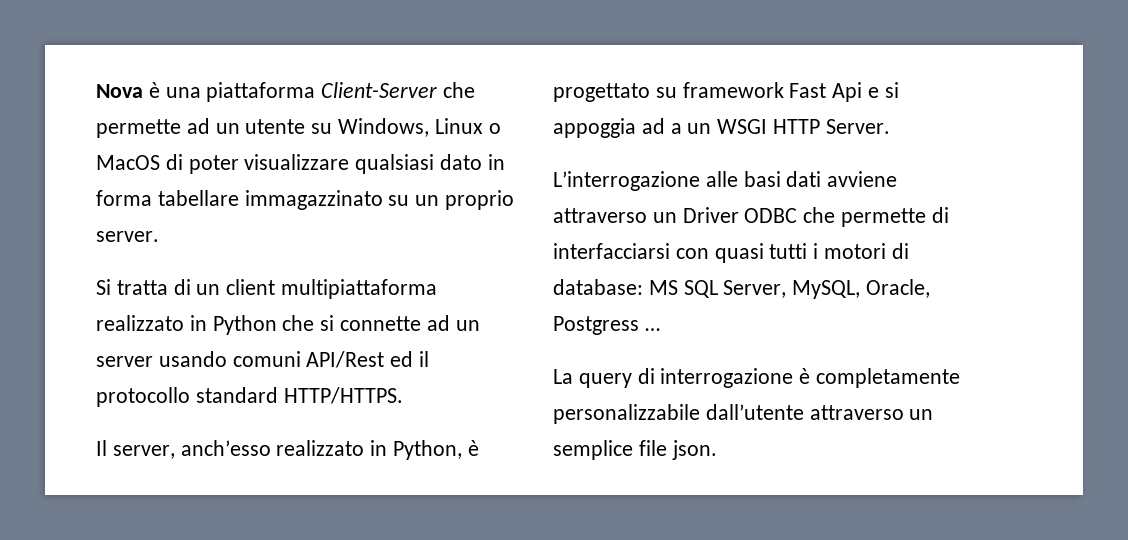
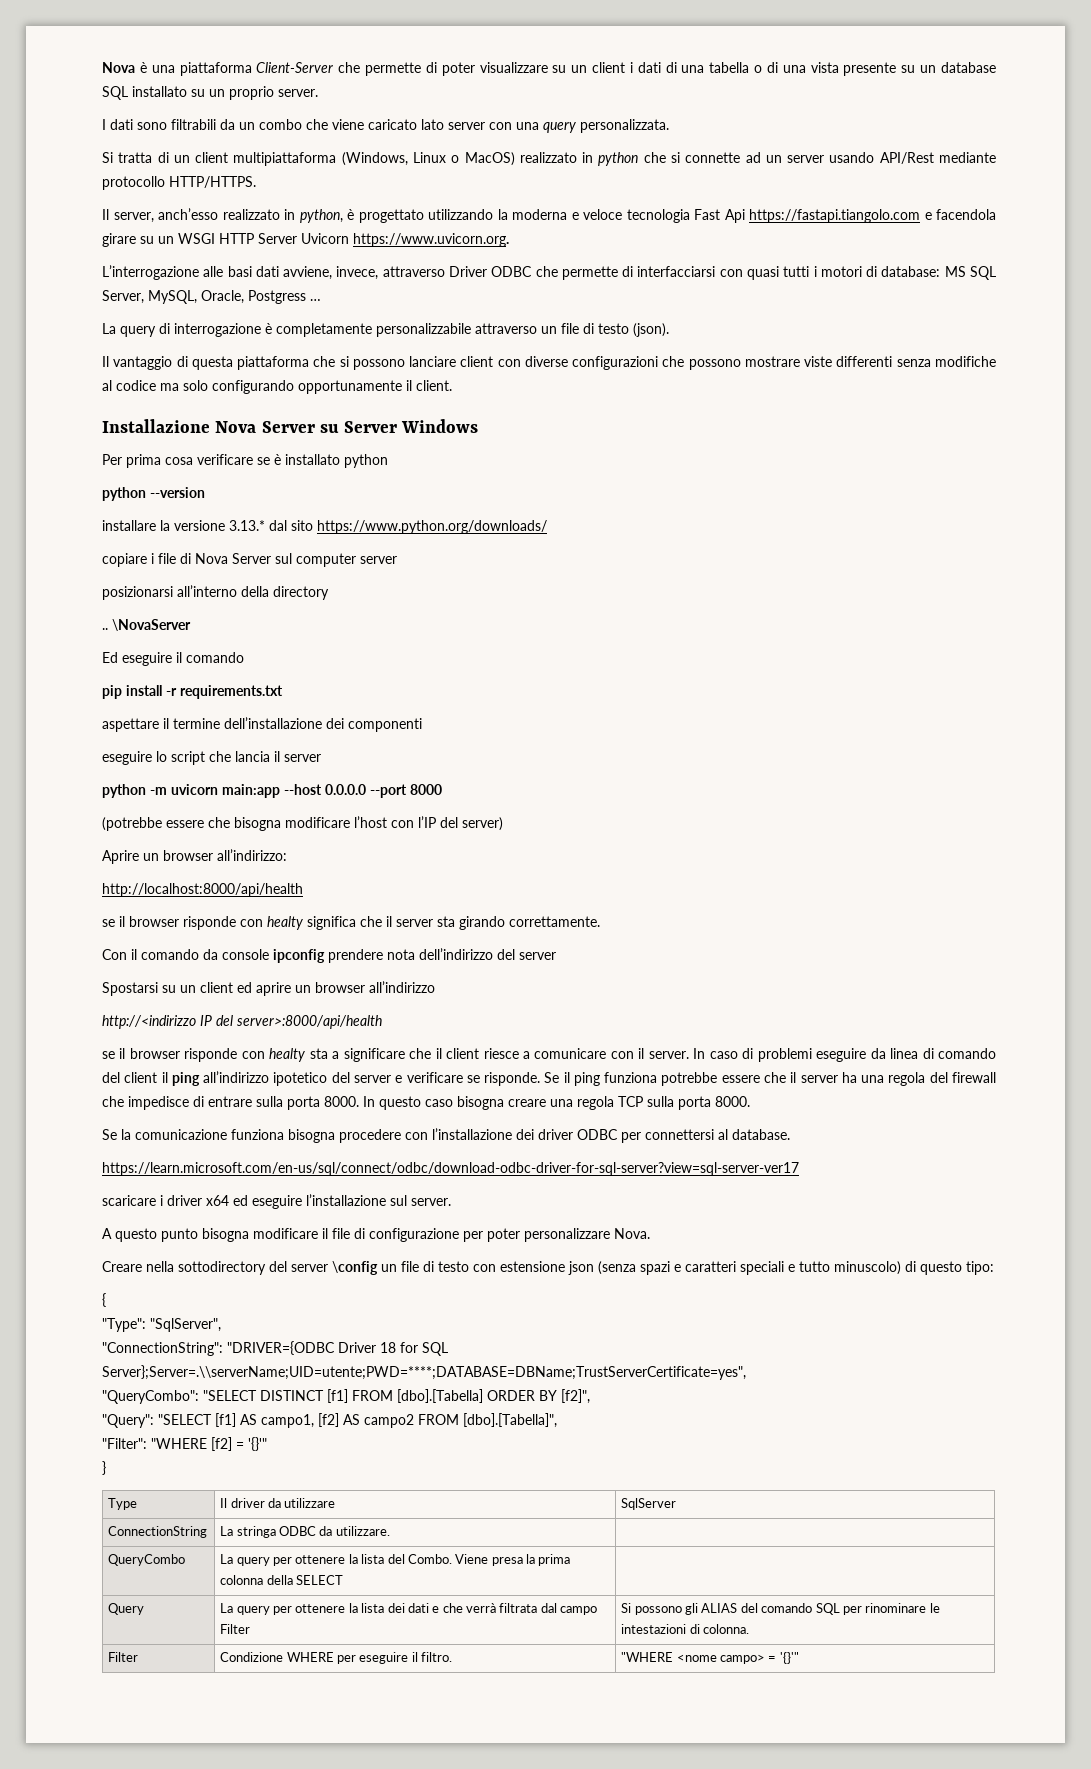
[186,118,501,137] [96,154,505,174] [96,190,515,210] [96,231,159,242] ad un utente su Windows, Linux o MacOS di poter visualizzare qualsiasi dato in forma tabellare immagazzinato su un proprio server. -> [425,62,997,76] [102,86,318,100] [102,119,669,133] di poter visualizzare su un client i dati di una tabella o di una vista presente su un database SQL installato su un proprio server. // I dati sono filtrabili da un combo che viene caricato lato server con una query personalizzata.
[96,315,277,335] realizzato in Python -> [341,152,639,166] (Windows, Linux o MacOS) realizzato in python
[232,351,430,368] [96,387,278,407] comuni API/Rest ed il protocollo standard -> [879,152,997,164] [102,176,165,190] API/Rest mediante protocollo
[393,440,463,460] Python, -> [299,209,343,223] python,
[655,82,899,102] [553,118,890,138] su framework Fast Api e si appoggia ad a un WSGI HTTP Server. -> [428,209,996,223] [102,233,509,247] utilizzando la moderna e veloce tecnologia Fast Api https://fastapi.tiangolo.com e facendola girare su un WSGI HTTP Server Uvicorn https://www.uvicorn.org.
[827,171,898,187] [553,208,677,223] avviene attraverso un -> [283,266,445,280] avviene, invece, attraverso
[705,404,934,420] [553,440,717,460] dall’utente attraverso un semplice file json. -> [475,323,669,337] [102,356,997,370] [102,380,452,394] [102,419,479,433] [102,454,388,468] [102,487,205,501] [102,520,547,534] [102,553,397,567] [102,585,329,600] [102,619,191,631] [102,652,244,666] [102,685,283,699] [102,717,422,732] [102,751,321,765] [102,784,442,798] [102,816,503,831] [102,849,287,864] [102,883,303,897] [102,916,600,930] [102,948,556,963] [102,981,435,996] [102,1015,382,1029] [102,1048,996,1062] [102,1071,996,1086] [102,1096,750,1110] [102,1128,790,1143] [102,1162,799,1176] [102,1194,451,1209] [102,1228,650,1242] [102,1261,994,1275] [102,1293,106,1307] [102,1318,221,1332] [102,1341,448,1356] [102,1365,746,1380] [102,1389,590,1404] [102,1413,557,1428] [102,1437,267,1451] [102,1461,106,1475] [108,1498,138,1510] [220,1498,336,1508] [621,1498,677,1510] [108,1526,208,1538] [220,1526,390,1538] [108,1554,186,1566] [220,1554,571,1566] [220,1575,344,1585] [108,1603,145,1615] [220,1603,598,1615] [220,1624,251,1634] [621,1603,940,1615] [621,1624,750,1634] [108,1652,139,1662] [220,1652,453,1664] [621,1652,799,1664] attraverso un file di testo (json). // Il vantaggio di questa piattaforma che si possono lanciare client con diverse configurazioni che possono mostrare viste differenti senza modifiche al codice ma solo configurando opportunamente il client. // Installazione Nova Server su Server Windows // Per prima cosa verificare se è installato python // python --version // installare la versione 3.13.* dal sito https://www.python.org/downloads/ // copiare i file di Nova Server sul computer server // posizionarsi all’interno della directory // .. \NovaServer // Ed eseguire il comando // pip install -r requirements.txt // aspettare il termine dell’installazione dei componenti // eseguire lo script che lancia il server // python -m uvicorn main:app --host 0.0.0.0 --port 8000 // (potrebbe essere che bisogna modificare l’host con l’IP del server) // Aprire un browser all’indirizzo: // http://localhost:8000/api/health // se il browser risponde con healty significa che il server sta girando correttamente. // Con il comando da console ipconfig prendere nota dell’indirizzo del server // Spostarsi su un client ed aprire un browser all’indirizzo // http://<indirizzo IP del server>:8000/api/health // se il browser risponde con healty sta a significare che il client riesce a comunicare con il server. In caso di problemi eseguire da linea di comando del client il ping all’indirizzo ipotetico del server e verificare se risponde. Se il ping funziona potrebbe essere che il server ha una regola del firewall che impedisce di entrare sulla porta 8000. In questo caso bisogna creare una regola TCP sulla porta 8000. // Se la comunicazione funziona bisogna procedere con l’installazione dei driver ODBC per connettersi al database. // https://learn.microsoft.com/en-us/sql/connect/odbc/download-odbc-driver-for-sql-server?view=sql-server-ver17 // scaricare i driver x64 ed eseguire l’installazione sul server. // A questo punto bisogna modificare il file di configurazione per poter personalizzare Nova. // Creare nella sottodirectory del server \config un file di testo con estensione json (senza spazi e caratteri speciali e tutto minuscolo) di questo tipo: // { // "Type": "SqlServer", // "ConnectionString": "DRIVER={ODBC Driver 18 for SQL Server};Server=.\\serverName;UID=utente;PWD=****;DATABASE=DBName;TrustServerCertificate=yes", // "QueryCombo": "SELECT DISTINCT [f1] FROM [dbo].[Tabella] ORDER BY [f2]", // "Query": "SELECT [f1] AS campo1, [f2] AS campo2 FROM [dbo].[Tabella]", // "Filter": "WHERE [f2] = '{}'" // } // Type | Il driver da utilizzare | SqlServer // ConnectionString | La stringa ODBC da utilizzare. | // QueryCombo | La query per ottenere la lista del Combo. Viene presa la prima colonna della SELECT | // Query | La query per ottenere la lista dei dati e che verrà filtrata dal campo Filter | Si possono gli ALIAS del comando SQL per rinominare le intestazioni di colonna. // Filter | Condizione WHERE per eseguire il filtro. | "WHERE <nome campo> = '{}'"

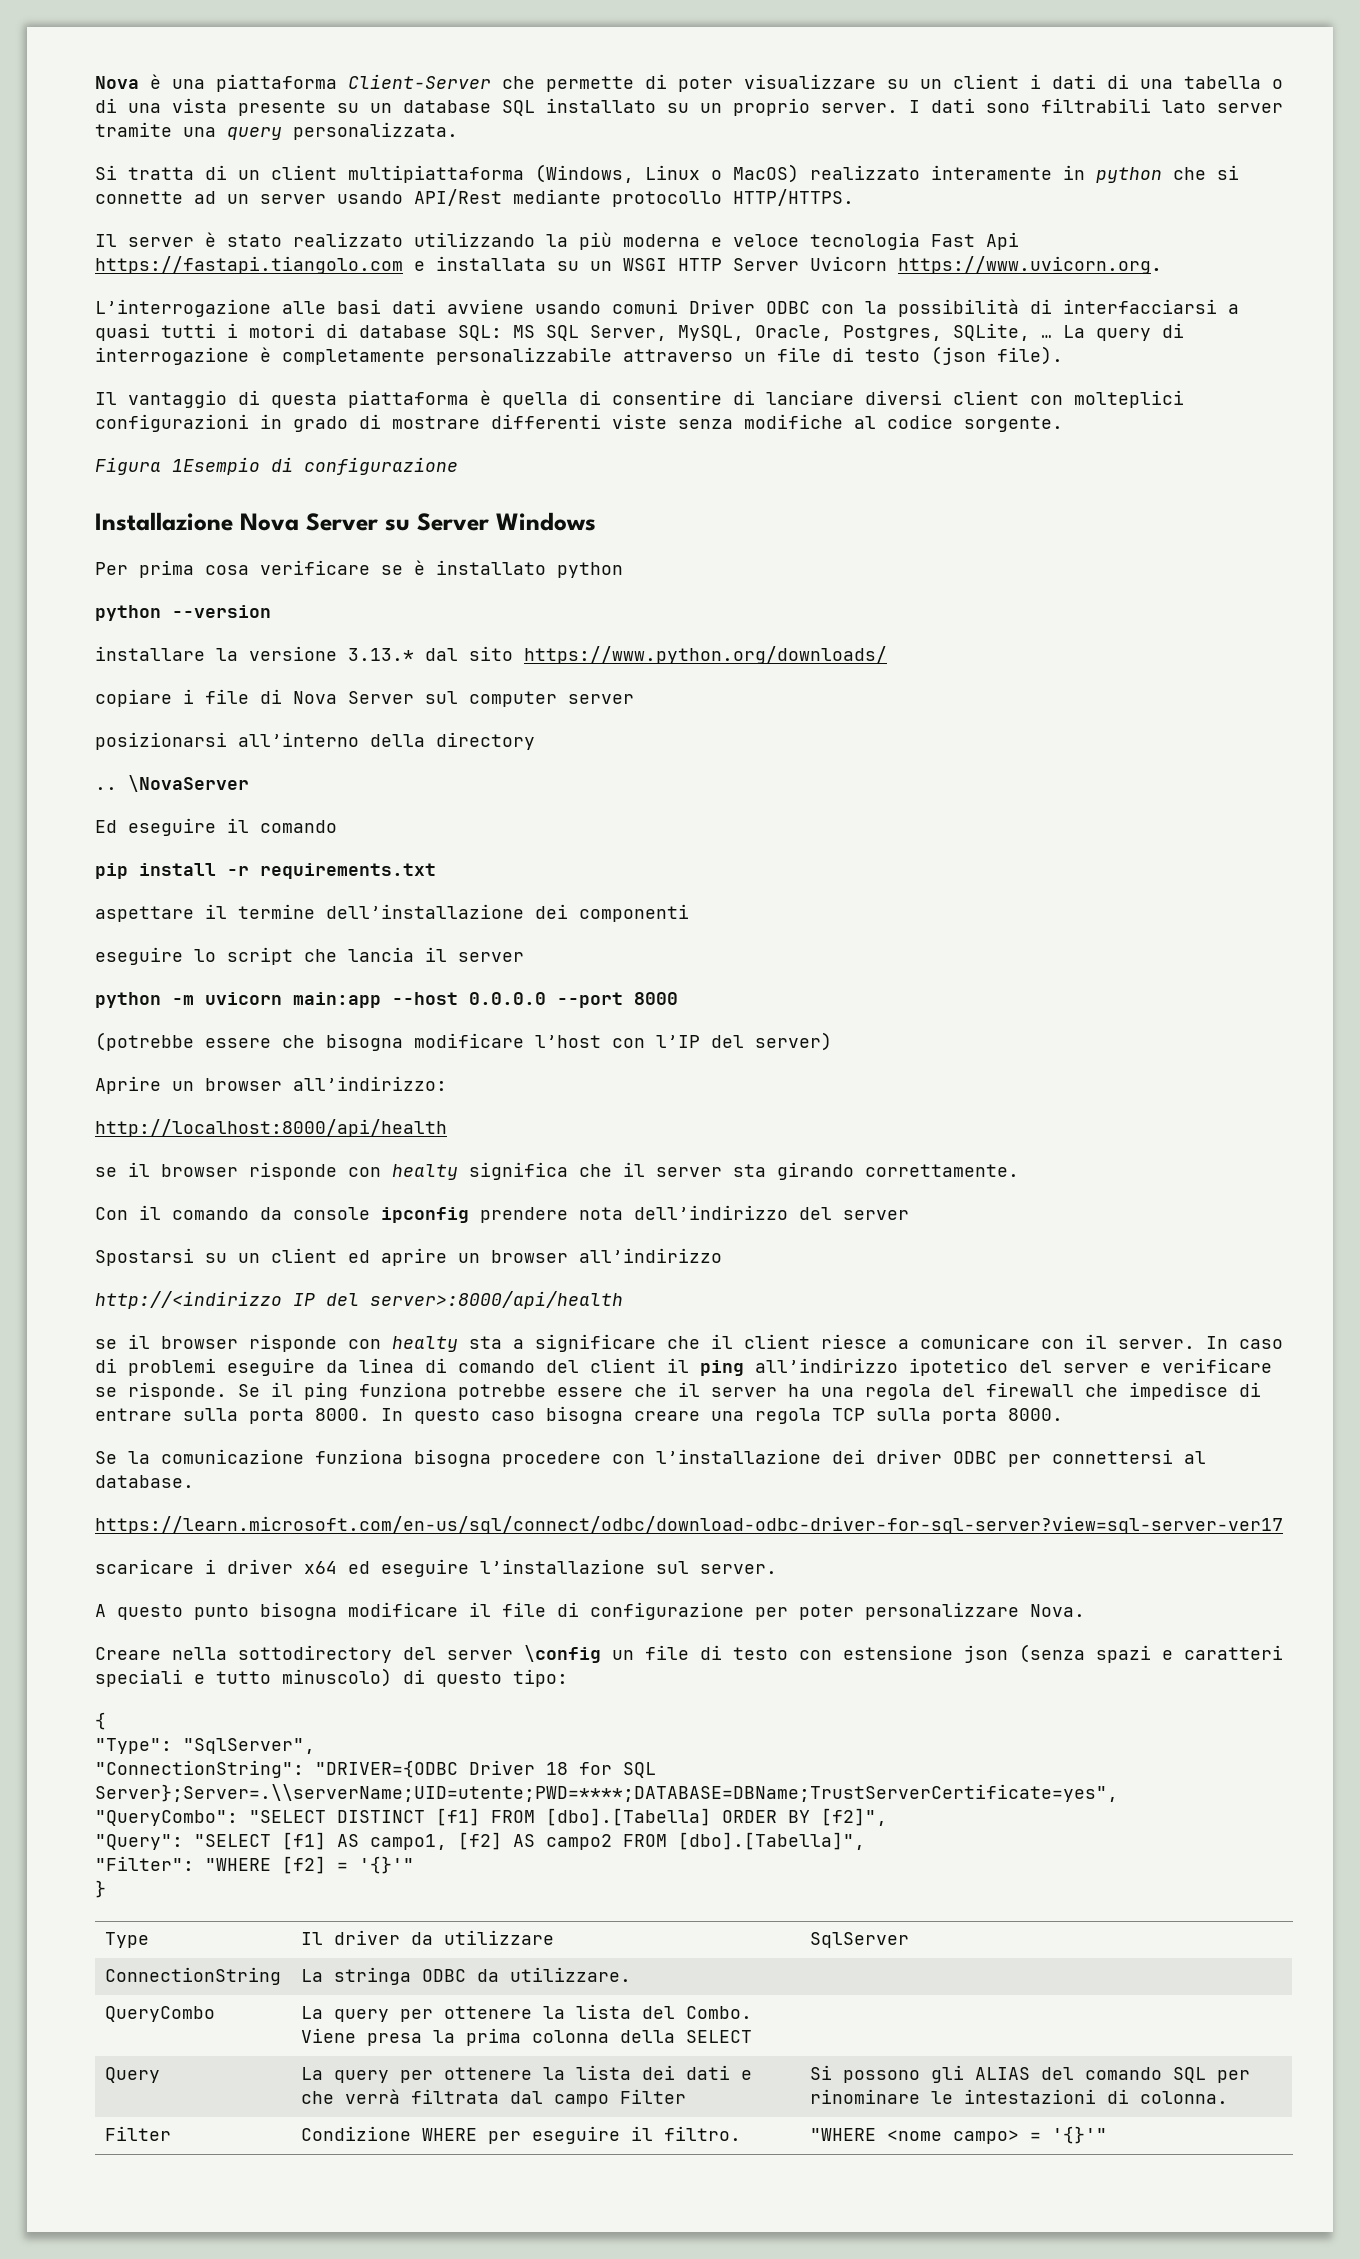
(318, 93) // -> (898, 108) none
[220,119,417,130] da un combo che viene caricato -> (1151, 105) none
[489,122,512,130] con -> [95,122,172,137] tramite
(577, 157) none -> [931,165,1052,180] interamente
[113,208,424,223] server, anch’esso realizzato in python, è progettato -> [128,232,403,247] server è stato realizzato
(508, 214) none -> [579,232,612,250] più
[936,209,996,220] [102,233,136,247] facendola girare -> [436,256,546,271] installata
[283,266,618,280] avviene, invece, attraverso Driver ODBC che permette -> [447,299,1019,317] avviene usando comuni Driver ODBC con la possibilità
[719,269,743,277] con -> [1228,304,1239,314] a
[881,266,941,277] database: -> [359,325,502,341] database SQL:
[248,290,306,304] Postgress -> [843,323,1030,341] Postgres, SQLite,
(321, 300) // -> (1052, 336) none
[633,323,669,337] (json). -> [931,346,1063,365] (json file).
[313,356,997,370] [102,380,452,394] che si possono lanciare client con diverse configurazioni che possono mostrare viste differenti senza modifiche al codice ma solo configurando opportunamente il client. -> [480,390,1184,408] [95,414,1063,432] [95,457,458,475] è quella di consentire di lanciare diversi client con molteplici configurazioni in grado di mostrare differenti viste senza modifiche al codice sorgente. // Figura 1Esempio di configurazione

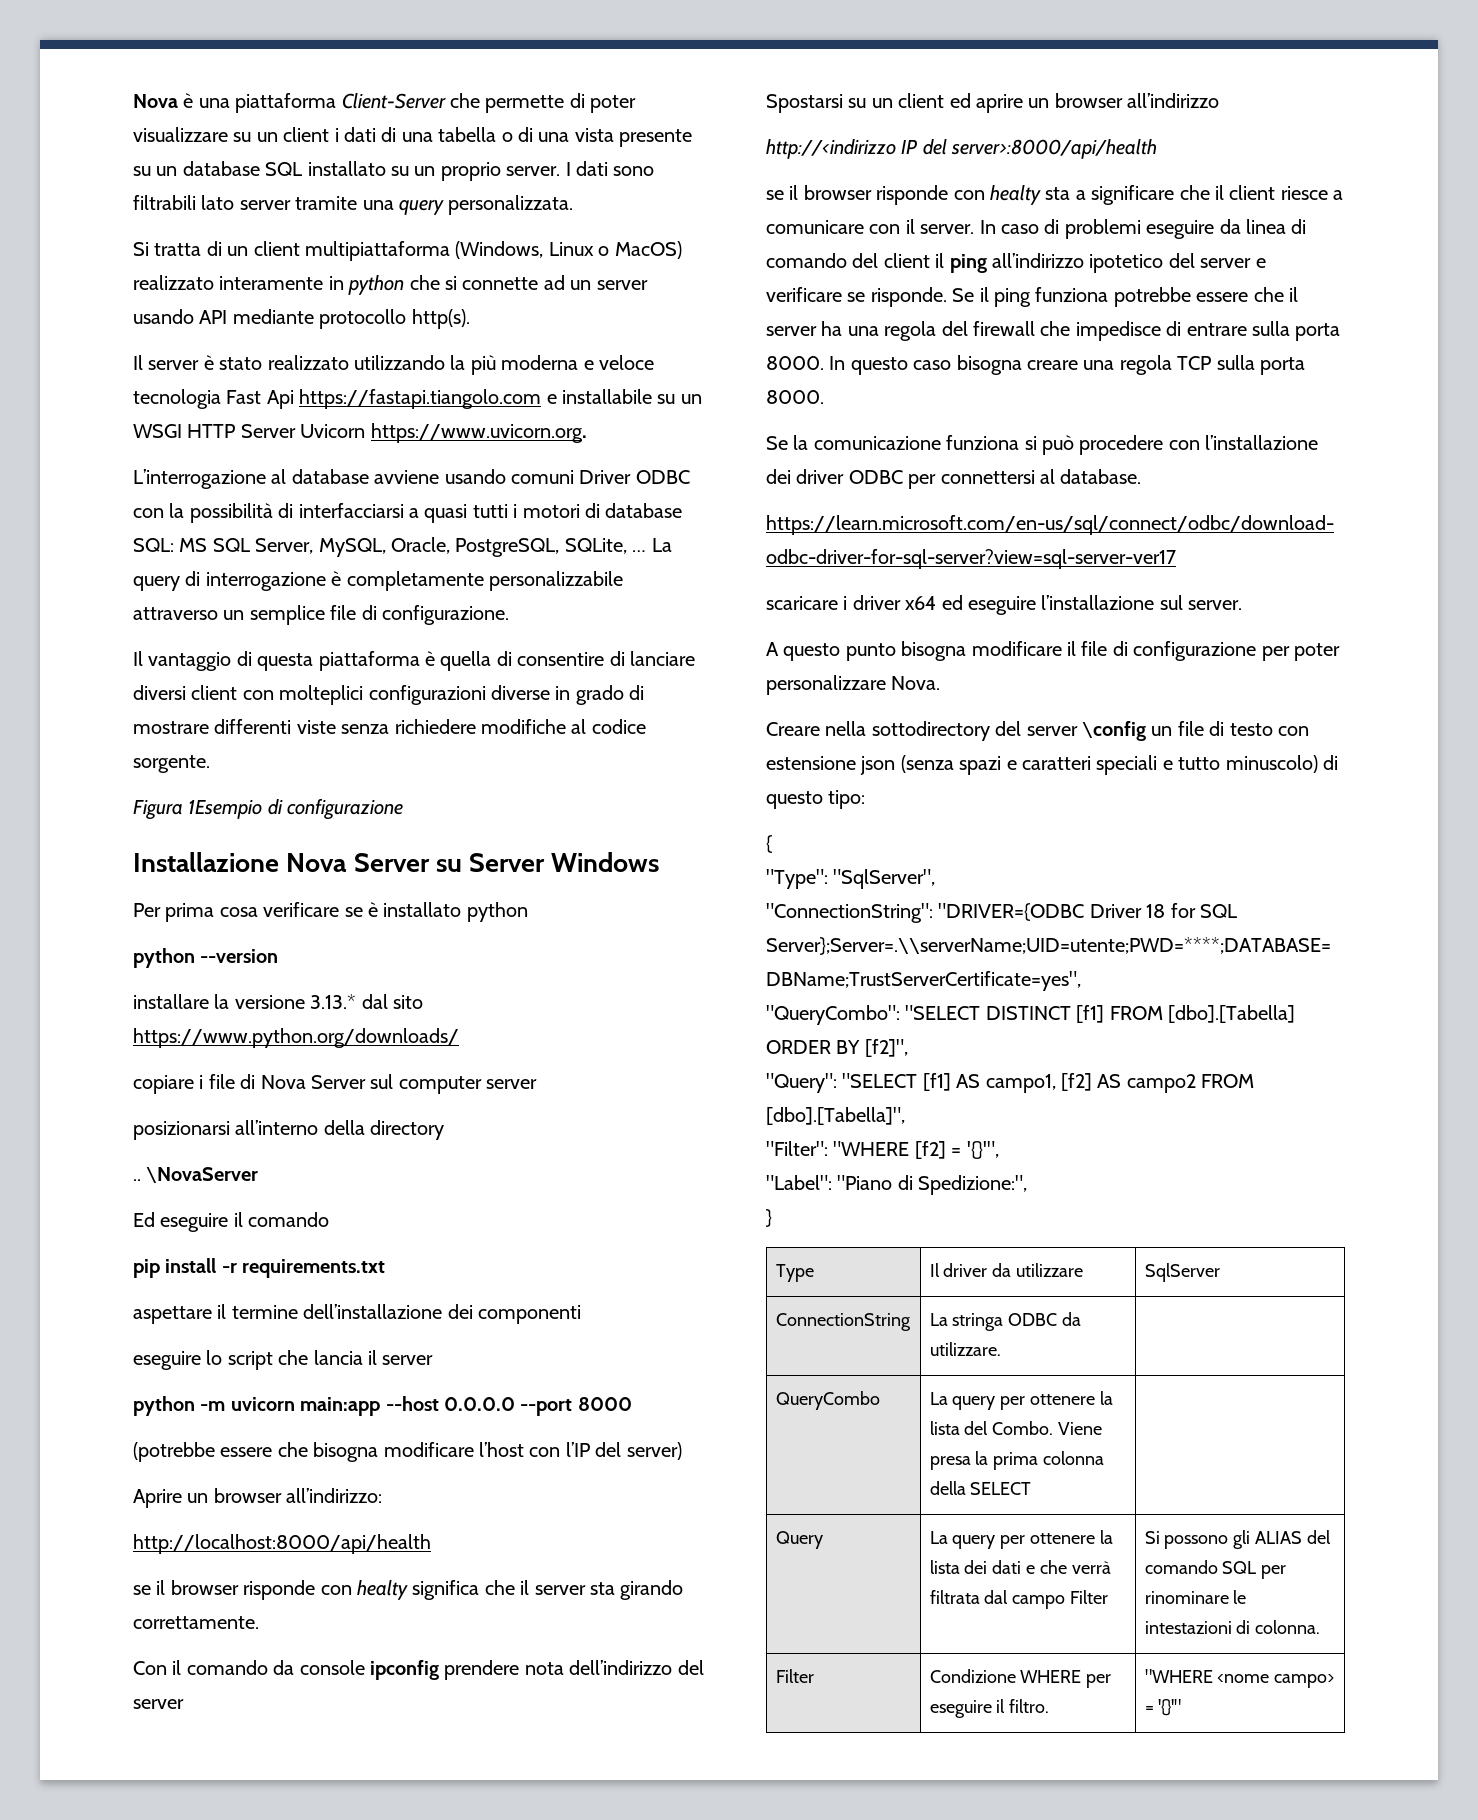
[414,189,502,206] API/Rest -> [199,310,228,324] API
[733,189,854,206] HTTP/HTTPS. -> [411,309,470,329] http(s).
[436,256,546,271] installata -> [561,389,652,404] installabile
[282,299,436,314] alle basi dati -> [271,469,369,484] al database
[843,325,942,341] Postgres, -> [455,538,560,557] PostgreSQL,
[777,346,1063,365] file di testo (json file). -> [249,605,509,625] semplice file di configurazione.
(249, 423) none -> [491,685,550,700] diverse
(733, 424) none -> [394,719,476,734] richiedere
[414,1449,491,1467] bisogna -> [1024,435,1074,455] si può
[359,1856,414,1874] '{}'" -> [966,1141,999,1159] [766,1175,1028,1195] '{}'", // "Label": "Piano di Spedizione:",

